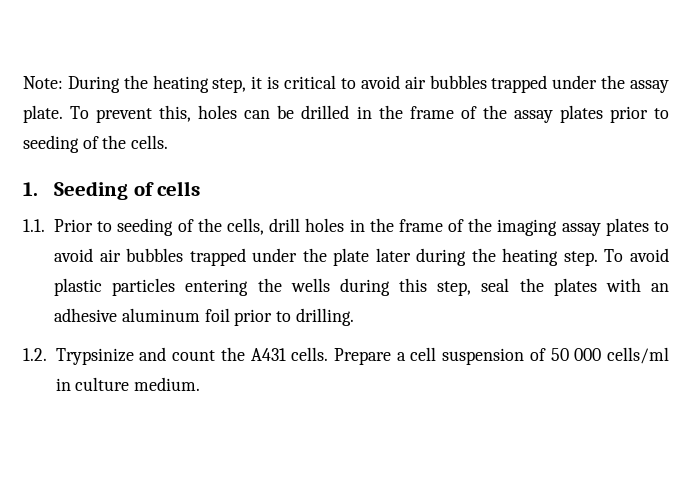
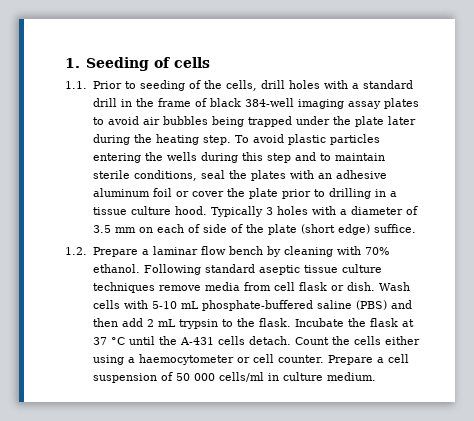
[23,75,670,93] [23,105,669,123] [23,135,169,153] Note: During the heating step, it is critical to avoid air bubbles trapped under the assay plate. To prevent this, holes can be drilled in the frame of the assay plates prior to seeding of the cells. // -> (65, 63) none
[349,218,493,232] in the frame of the -> [323,80,413,89] [92,98,294,107] with a standard drill in the frame of black 384-well
(184, 255) none -> [211,116,244,127] being
[437,281,472,296] step, -> [266,152,385,163] [92,170,197,181] step and to maintain sterile conditions,
[234,308,354,326] [23,347,329,365] prior to drilling. // 1.2. Trypsinize and count the A431 cells. -> [175,188,397,199] [92,206,418,217] [92,224,416,235] [65,246,389,257] [92,264,382,275] [92,282,410,293] [92,300,412,311] [92,318,414,329] [92,336,420,345] [92,354,325,365] or cover the plate prior to drilling in a tissue culture hood. Typically 3 holes with a diameter of 3.5 mm on each of side of the plate (short edge) suffice. // 1.2. Prepare a laminar flow bench by cleaning with 70% ethanol. Following standard aseptic tissue culture techniques remove media from cell flask or dish. Wash cells with 5-10 mL phosphate-buffered saline (PBS) and then add 2 mL trypsin to the flask. Incubate the flask at 37 °C until the A-431 cells detach. Count the cells either using a haemocytometer or cell counter.

